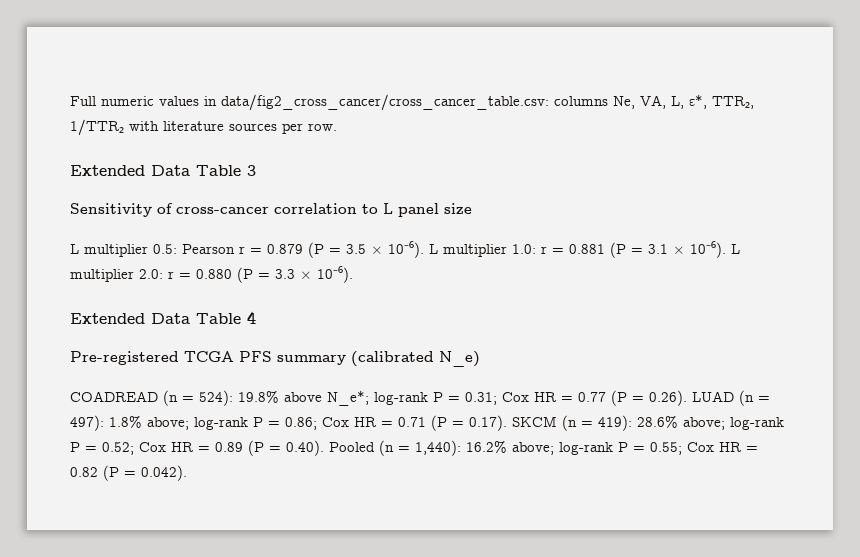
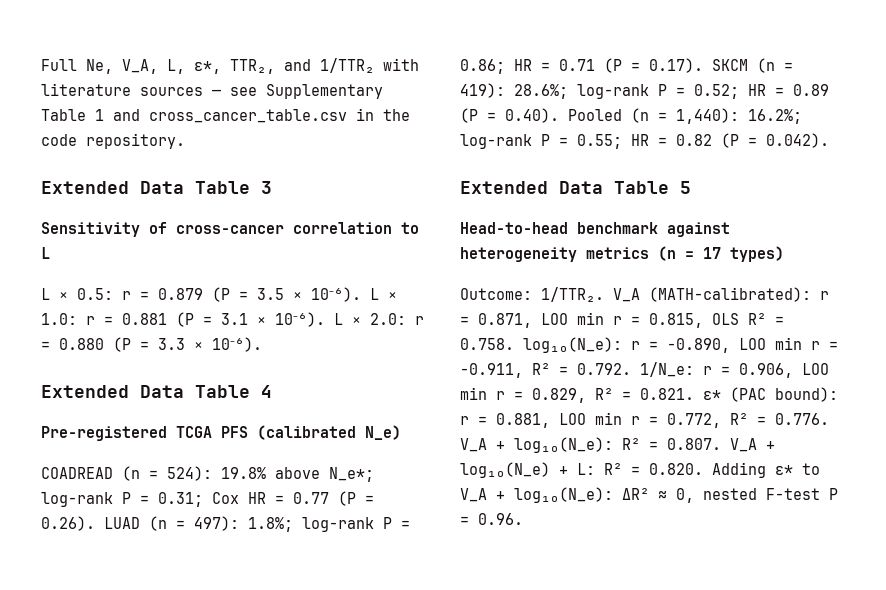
[101,94,666,111] numeric values in data/fig2_cross_cancer/cross_cancer_table.csv: columns Ne, VA, -> [86,59,158,74] Ne, V_A,
(754, 102) none -> [284,59,311,71] and
[282,123,337,134] per row. -> [212,84,383,99] [41,108,410,123] [41,133,185,149] — see Supplementary Table 1 and cross_cancer_table.csv in the code repository.
[398,203,472,217] [70,244,235,257] panel size // L multiplier 0.5: Pearson -> [41,288,113,300] // L × 0.5:
[443,244,507,257] multiplier -> [388,292,397,300] ×
[70,269,134,282] multiplier -> [352,317,361,325] ×
[277,354,346,365] summary -> (248, 432) none
[109,415,189,430] 1.8% above; -> [248,517,293,532] 1.8%;
[322,417,349,427] Cox -> (505, 66) none
[637,415,725,430] 28.6% above; -> [514,84,568,99] 28.6%;
[139,442,166,452] Cox -> (739, 91) none
[466,440,554,455] 16.2% above; -> [748,109,802,124] 16.2%;
[687,442,714,452] Cox -> (622, 141) none
(187, 473) none -> [460,181,691,194] [460,222,730,237] [460,246,784,262] [460,287,829,302] [460,312,784,328] [460,337,838,353] [460,362,829,378] [460,387,838,403] [460,412,829,428] [460,437,775,453] [460,462,820,478] [460,487,838,503] [460,513,523,525] // Extended Data Table 5 // Head-to-head benchmark against heterogeneity metrics (n = 17 types) // Outcome: 1/TTR₂. V_A (MATH-calibrated): r = 0.871, LOO min r = 0.815, OLS R² = 0.758. log₁₀(N_e): r = −0.890, LOO min r = −0.911, R² = 0.792. 1/N_e: r = 0.906, LOO min r = 0.829, R² = 0.821. ε* (PAC bound): r = 0.881, LOO min r = 0.772, R² = 0.776. V_A + log₁₀(N_e): R² = 0.807. V_A + log₁₀(N_e) + L: R² = 0.820. Adding ε* to V_A + log₁₀(N_e): ΔR² ≈ 0, nested F-test P = 0.96.

